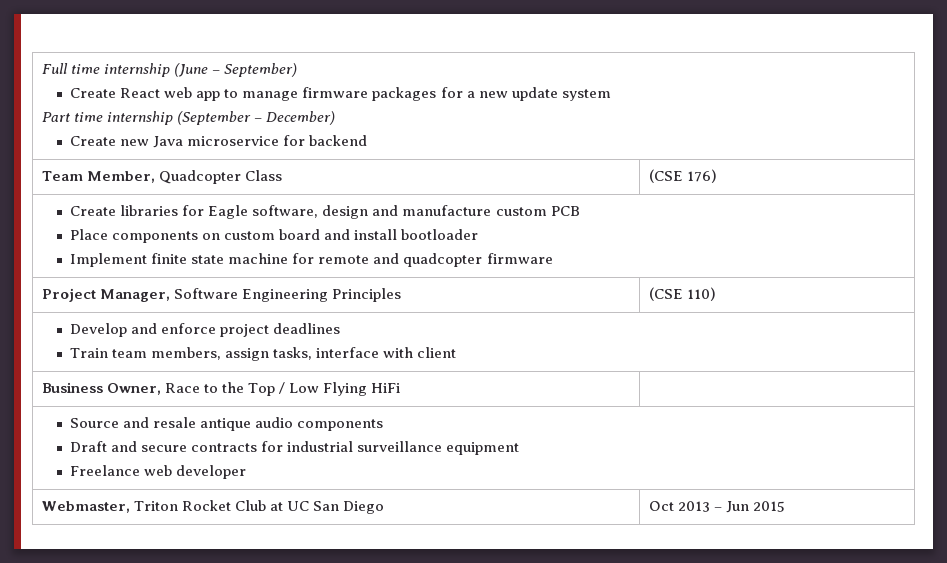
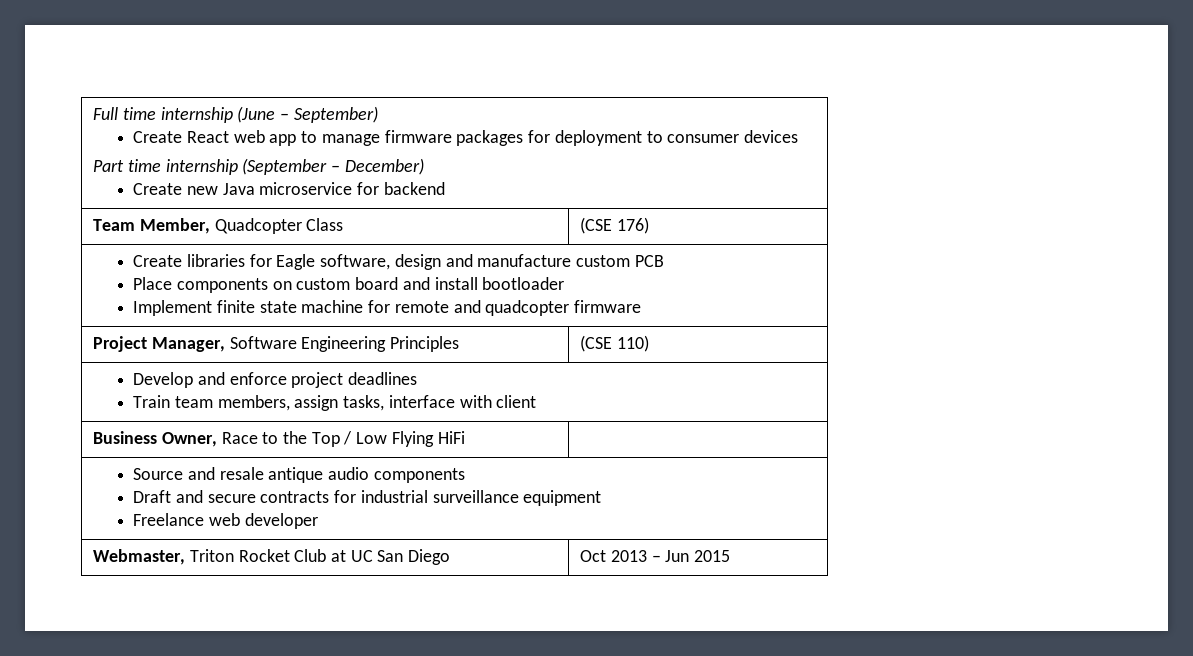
[466,87,611,101] a new update system -> [554,130,798,146] deployment to consumer devices

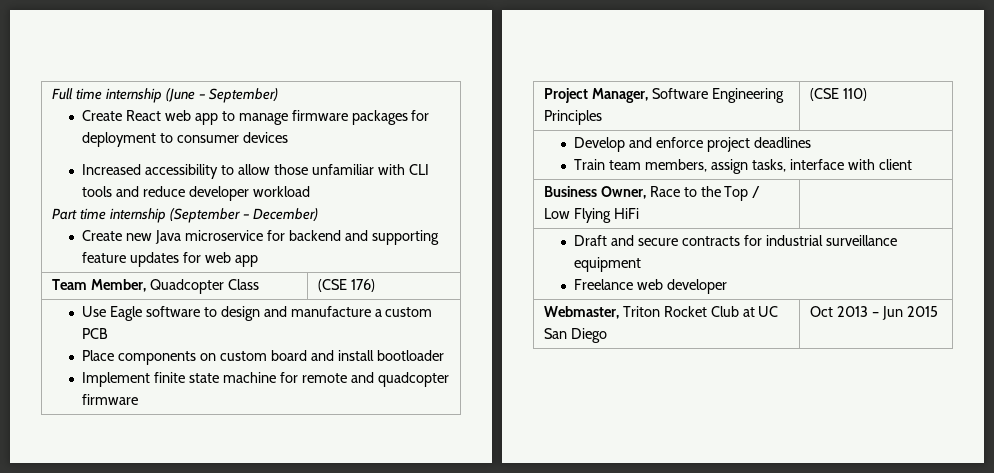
(798, 136) none -> [82,164,429,179] [82,186,310,201] // Increased accessibility to allow those unfamiliar with CLI tools and reduce developer workload
(445, 188) none -> [344,230,439,245] [82,252,258,267] and supporting feature updates for web app
[133,254,391,270] Create libraries for Eagle software, -> [82,306,217,321] Use Eagle software to
(572, 260) none -> [374,309,382,317] a
[133,467,465,483] Source and resale antique audio components // -> (639, 213) none

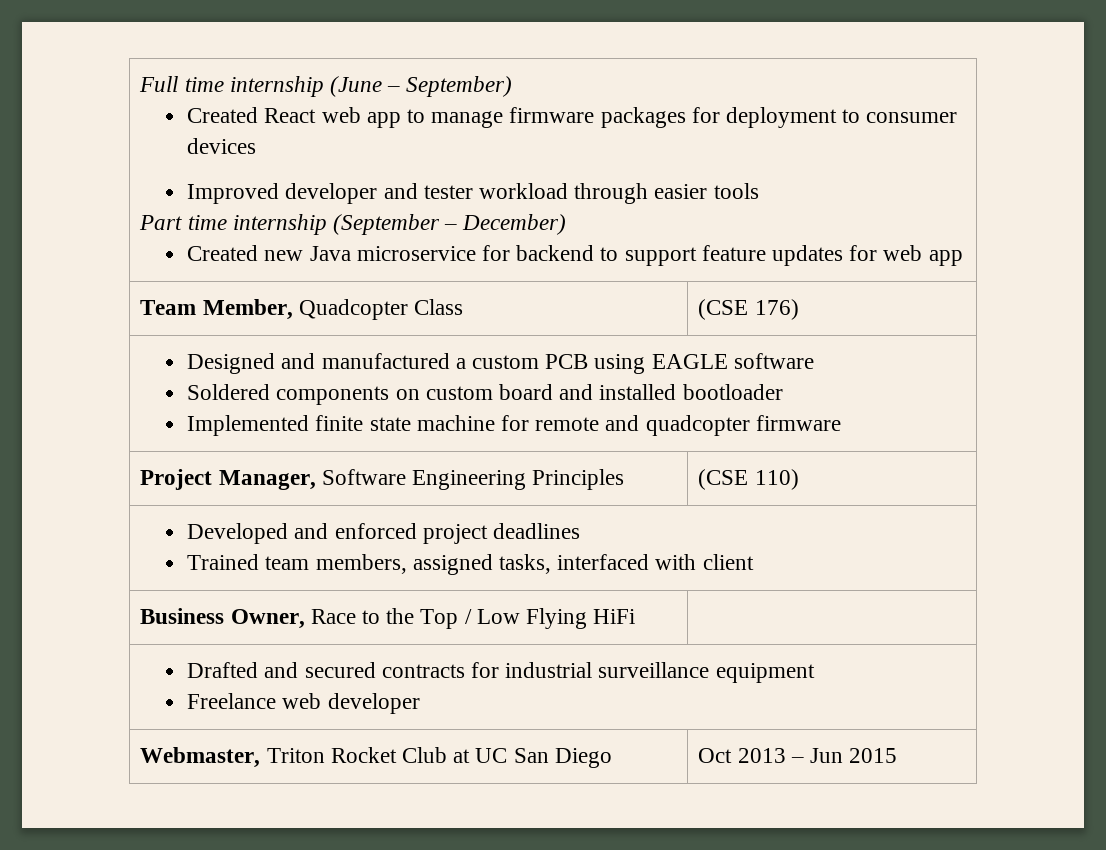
[82,110,123,121] Create -> [187,107,259,123] Created
[82,164,429,179] [82,186,310,201] Increased accessibility to allow those unfamiliar with CLI tools and reduce developer workload -> [187,183,759,204] Improved developer and tester workload through easier tools
[82,230,123,241] Create -> [187,245,259,261] Created
[344,230,439,245] and supporting -> [600,247,697,266] to support
[82,306,371,321] Use Eagle software to design and manufacture -> [187,353,450,374] Designed and manufactured
[82,350,115,361] // Place -> [594,353,814,374] [187,384,271,400] using EAGLE software // Soldered
[337,350,374,361] install -> [599,384,677,400] installed
[82,372,151,387] Implement -> [187,415,310,436] Implemented
[574,137,703,152] Develop and enforce -> [187,523,417,544] Developed and enforced
[574,159,606,170] Train -> [187,554,260,570] Trained
[710,159,844,174] assign tasks, interface -> [412,554,650,575] assigned tasks, interfaced
[574,235,678,246] Draft and secure -> [187,662,376,678] Drafted and secured

